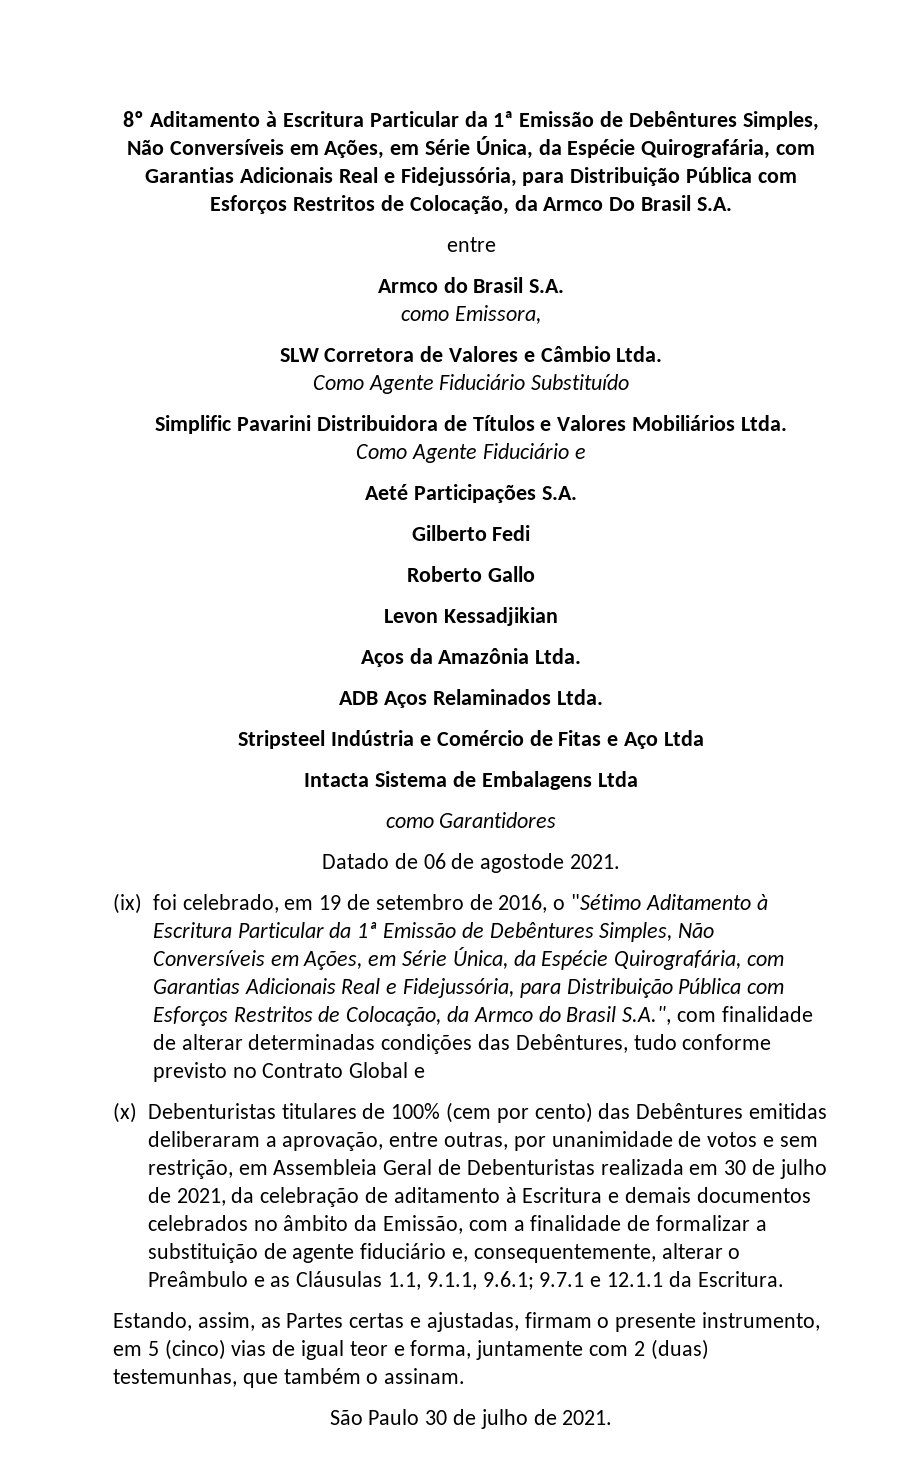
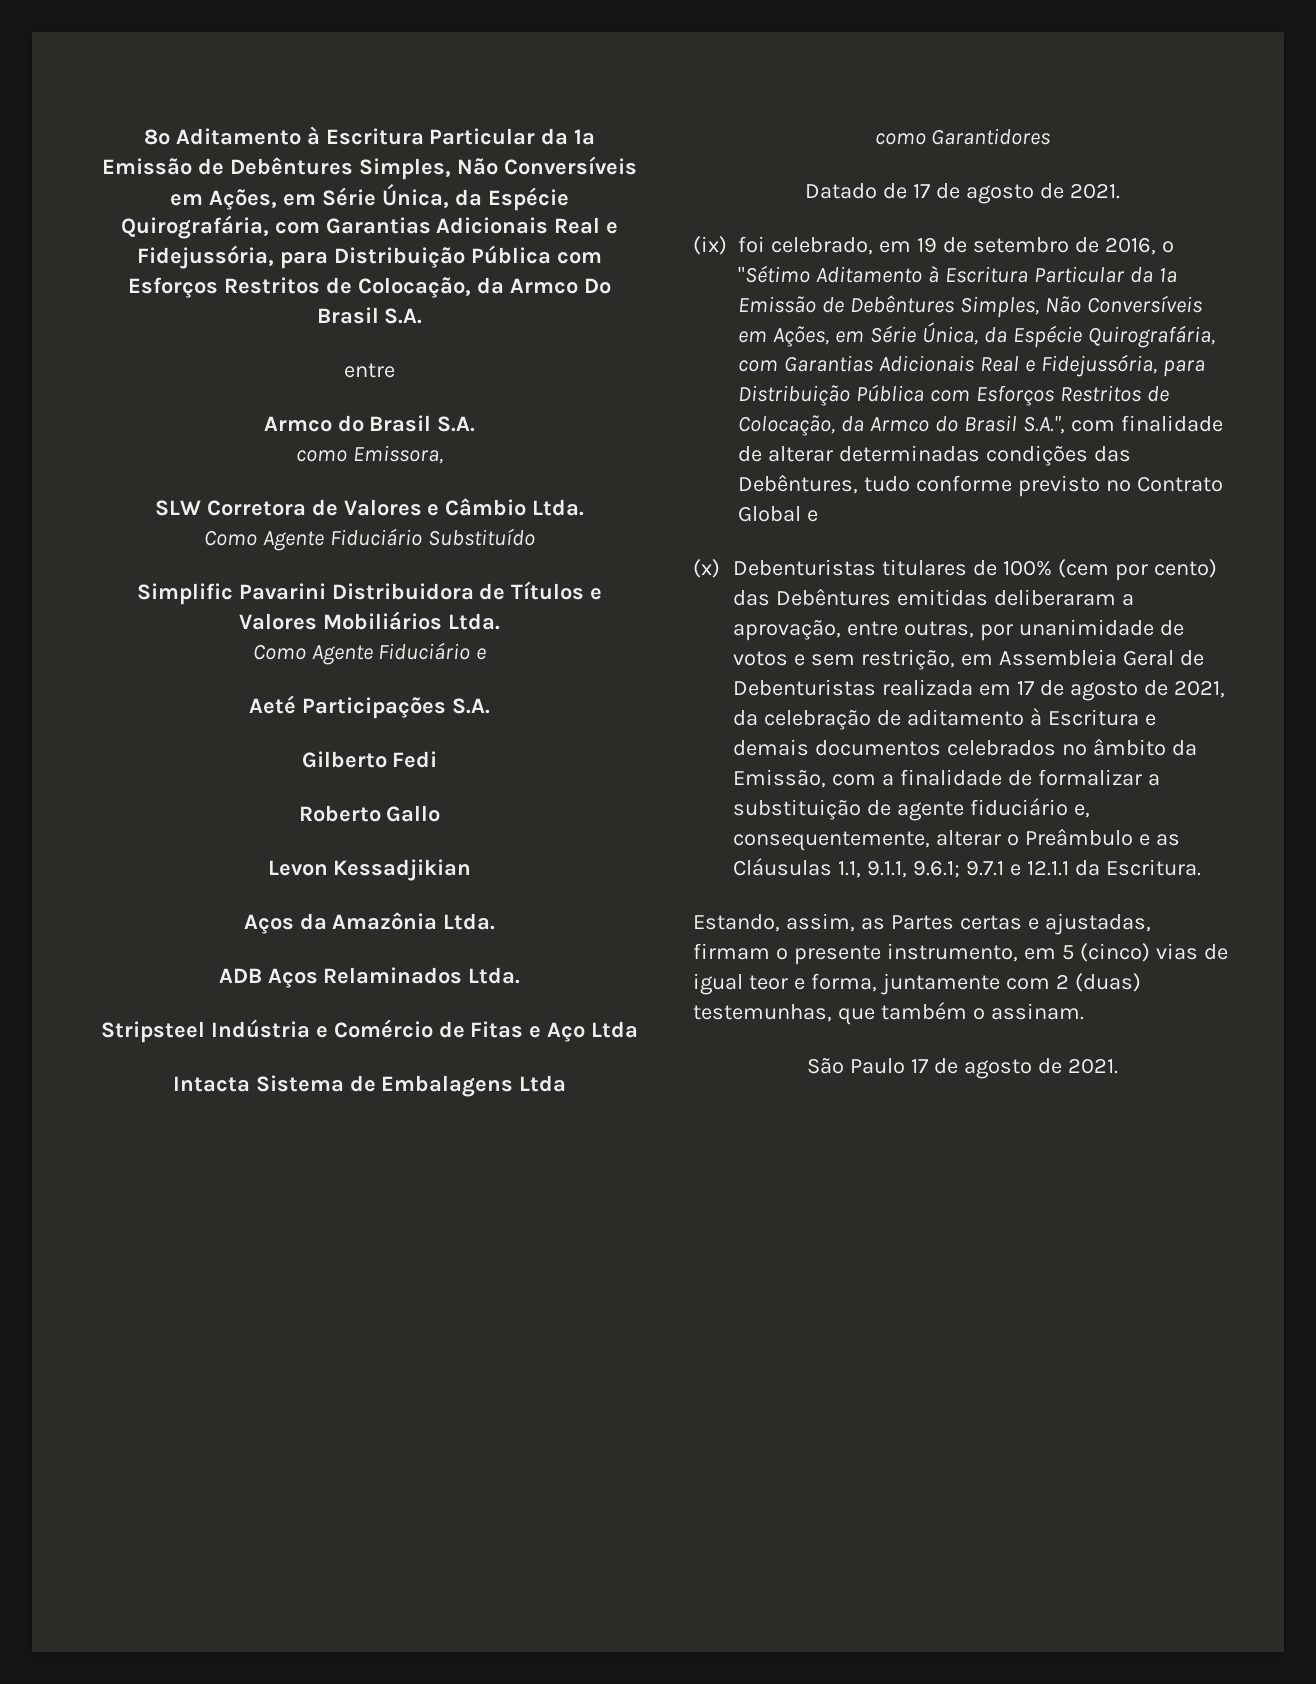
[423,853,565,873] 06 de agostode -> [913,183,1064,204] 17 de agosto de
[724,1159,827,1179] 30 de julho -> [1017,680,1139,701] 17 de agosto
[425,1409,528,1429] 30 de julho -> [911,1058,1032,1079] 17 de agosto

